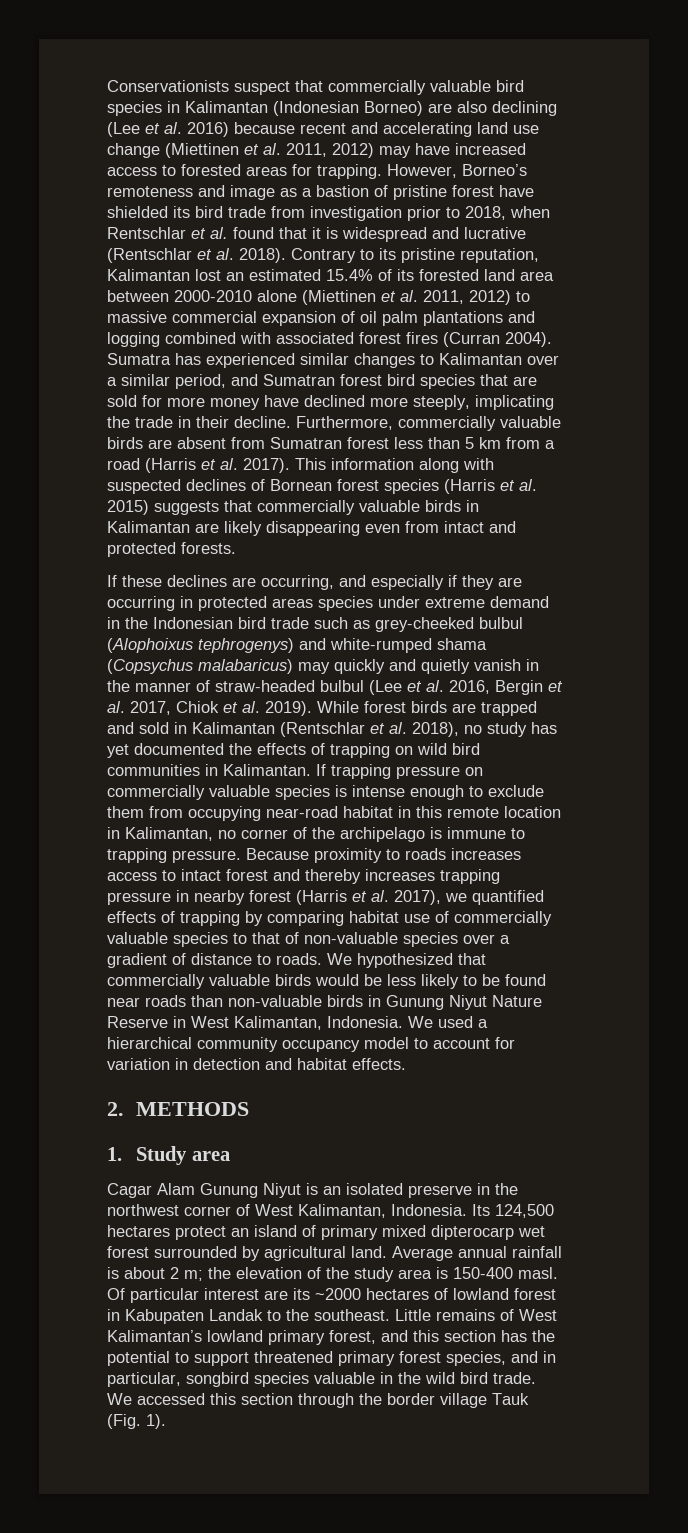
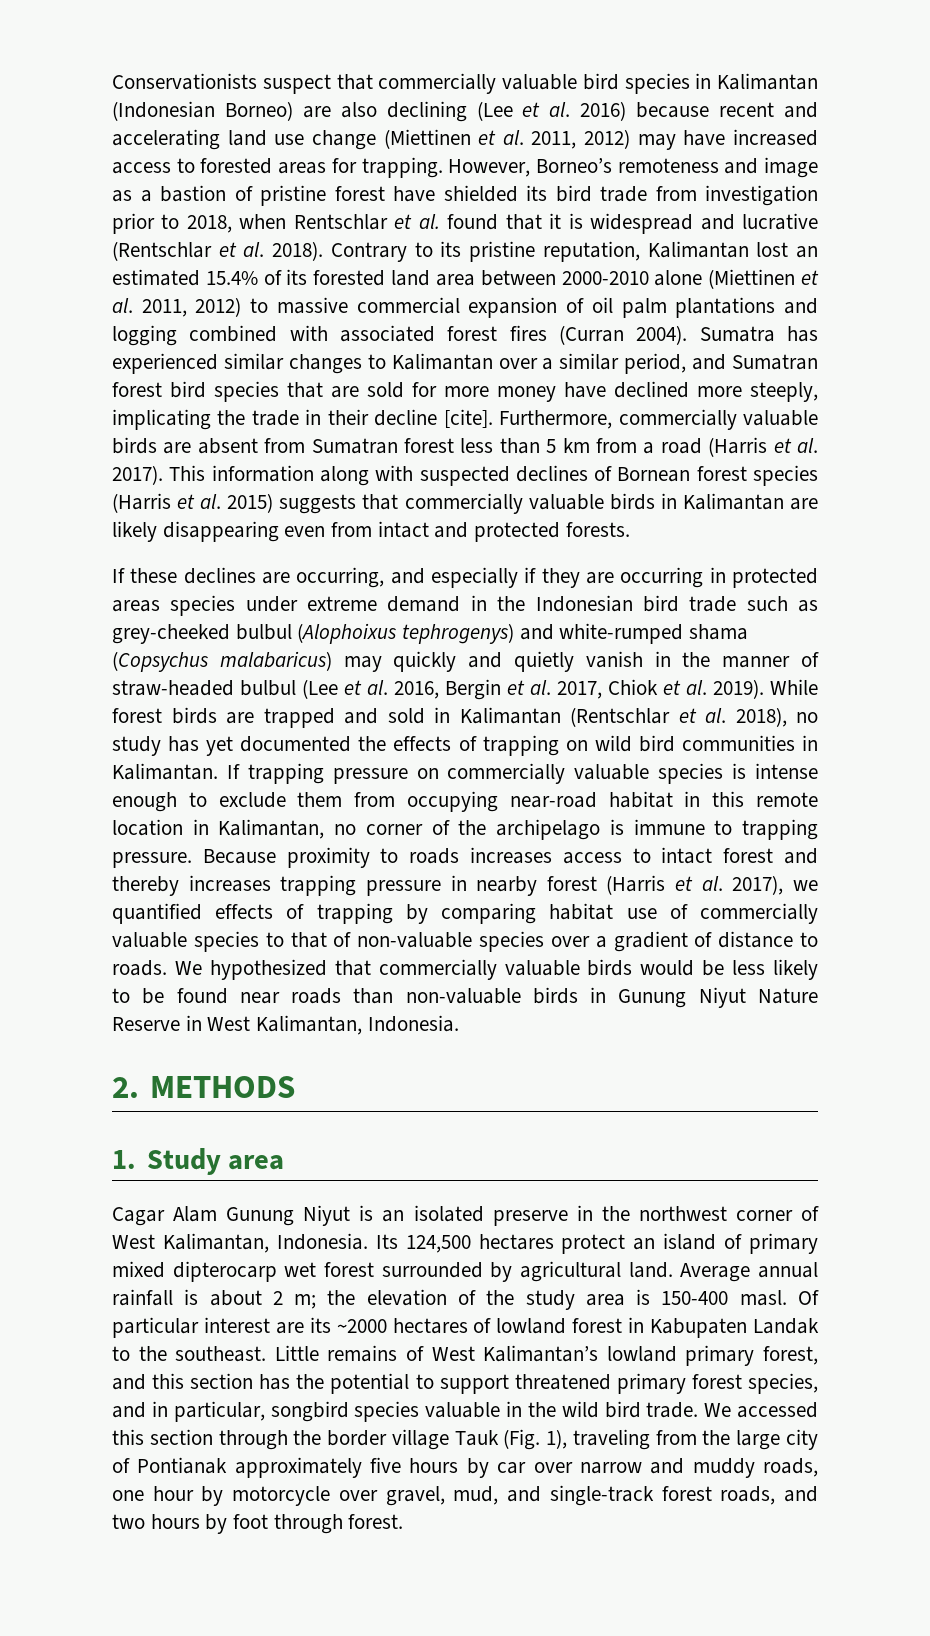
[234,416,291,428] decline. -> [374,409,493,428] decline [cite].
[408,1016,488,1028] [107,1037,515,1052] [107,1058,406,1070] We used a hierarchical community occupancy model to account for variation in detection and habitat effects. -> (459, 1023) none
[146,1414,166,1429] 1). -> [546,1429,818,1450] [112,1457,819,1478] [112,1485,819,1506] [112,1514,404,1534] 1), traveling from the large city of Pontianak approximately five hours by car over narrow and muddy roads, one hour by motorcycle over gravel, mud, and single-track forest roads, and two hours by foot through forest.

